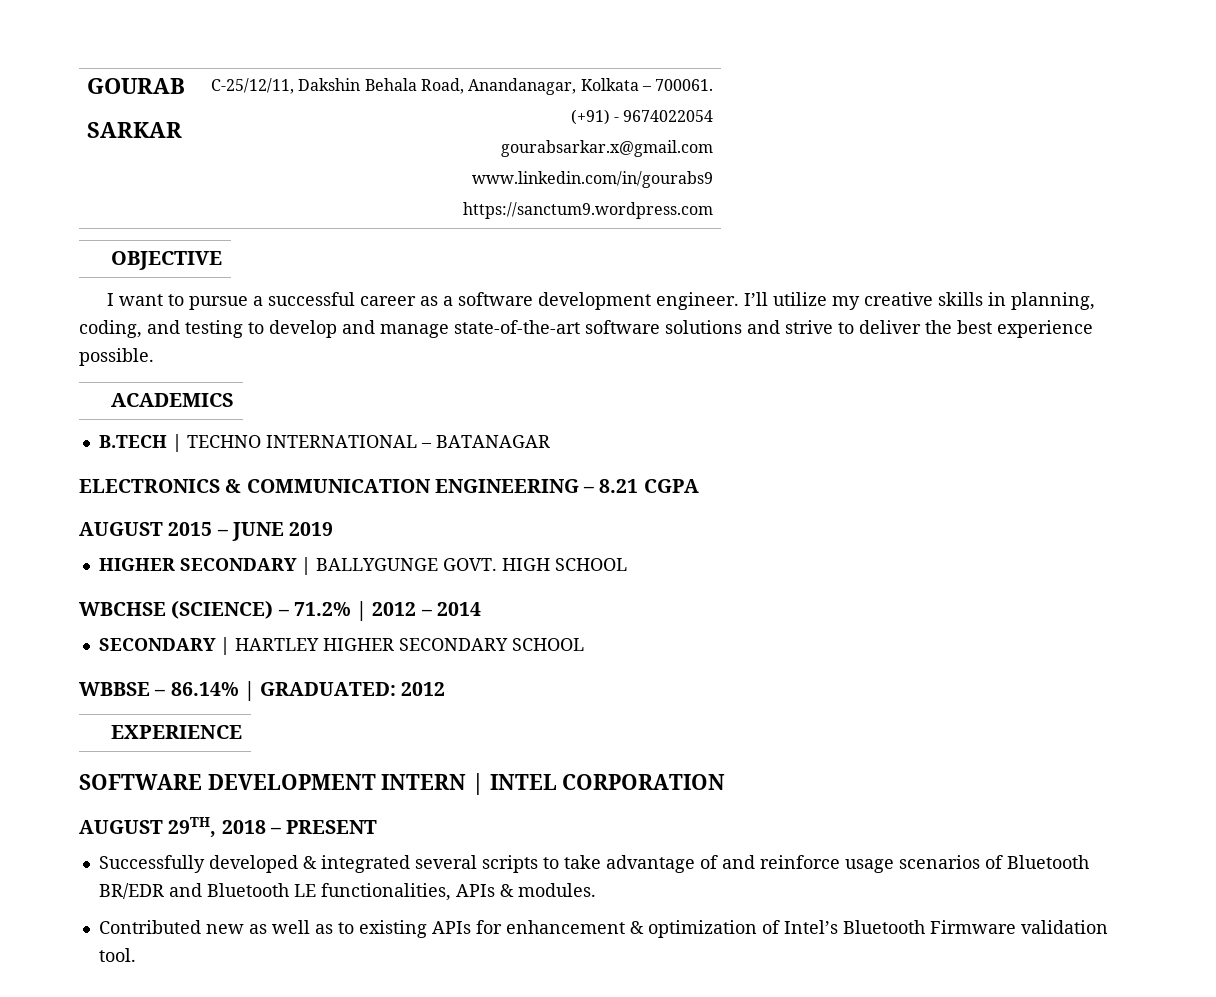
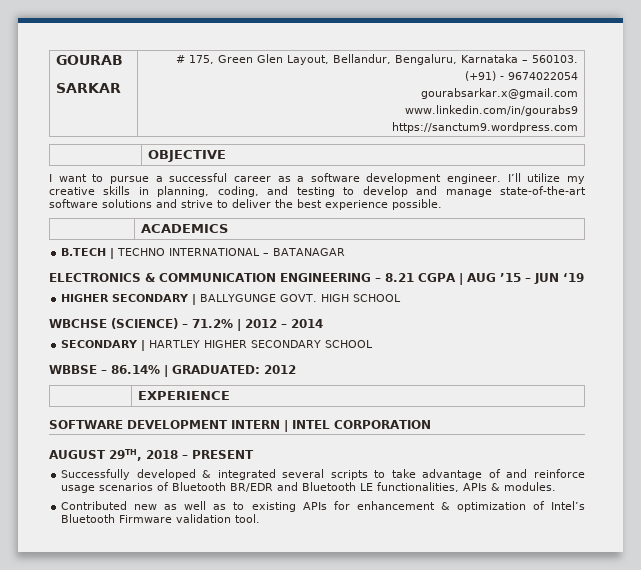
[211,78,714,95] C-25/12/11, Dakshin Behala Road, Anandanagar, Kolkata – 700061. -> [176,54,579,65] # 175, Green Glen Layout, Bellandur, Bengaluru, Karnataka – 560103.
[79,522,334,541] // AUGUST 2015 – JUNE 2019 -> [458,273,584,285] | AUG ’15 – JUN ‘19

